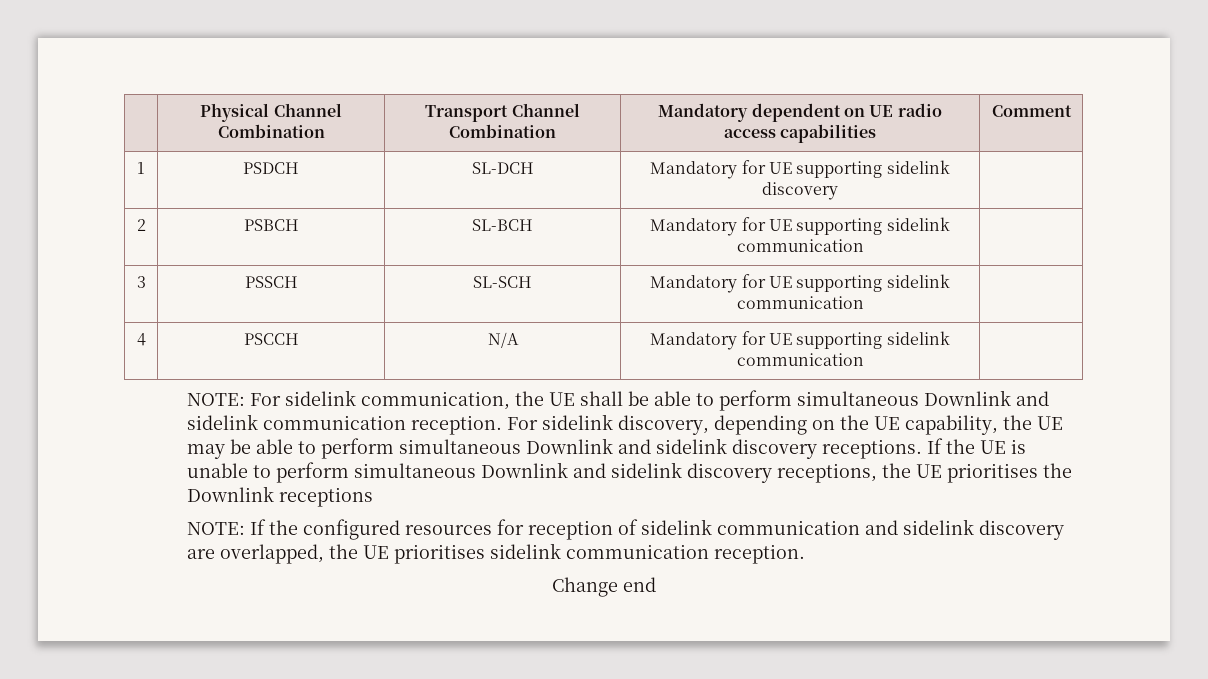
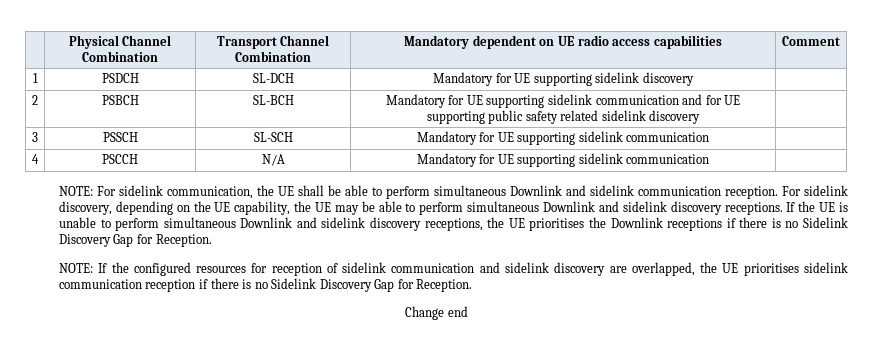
(864, 245) none -> [682,94,741,105] [426,110,701,124] and for UE supporting public safety related sidelink discovery
(374, 497) none -> [726,217,848,228] [58,234,212,247] if there is no Sidelink Discovery Gap for Reception.
[714,544,806,564] reception. -> [145,278,473,292] reception if there is no Sidelink Discovery Gap for Reception.

